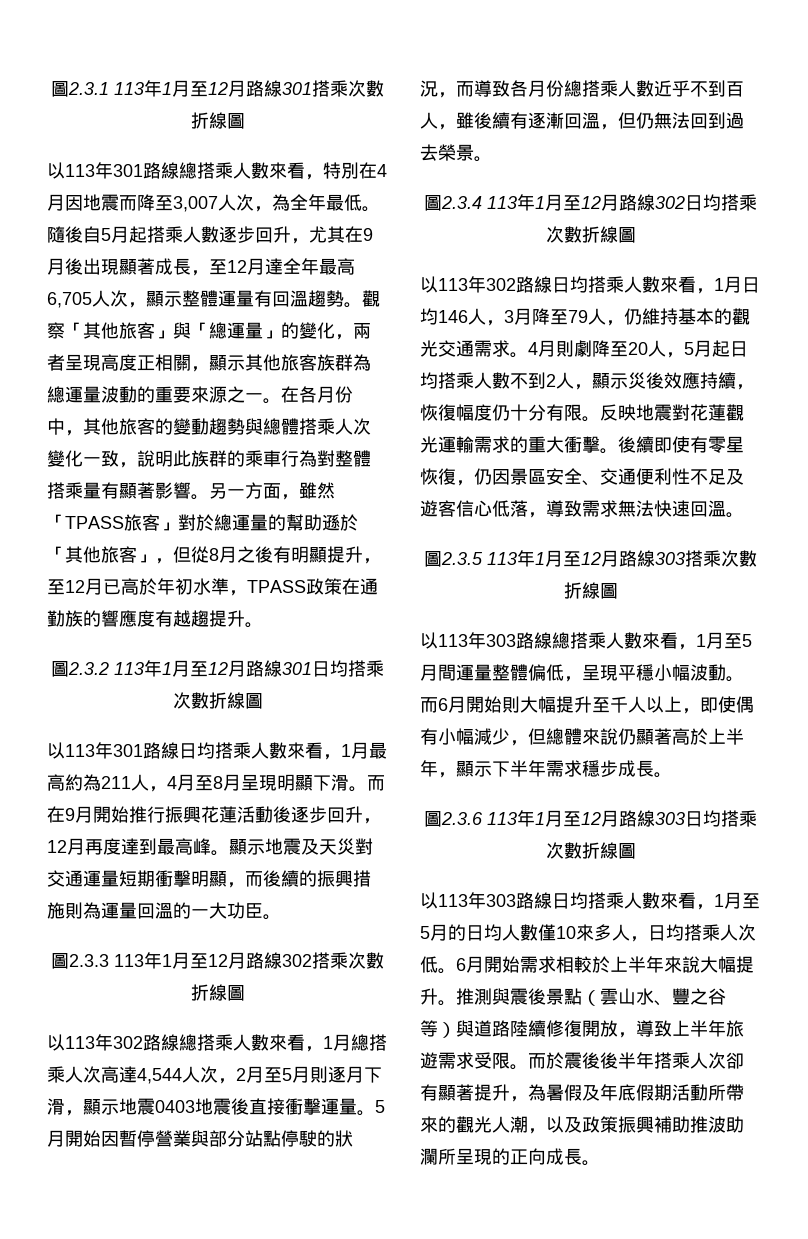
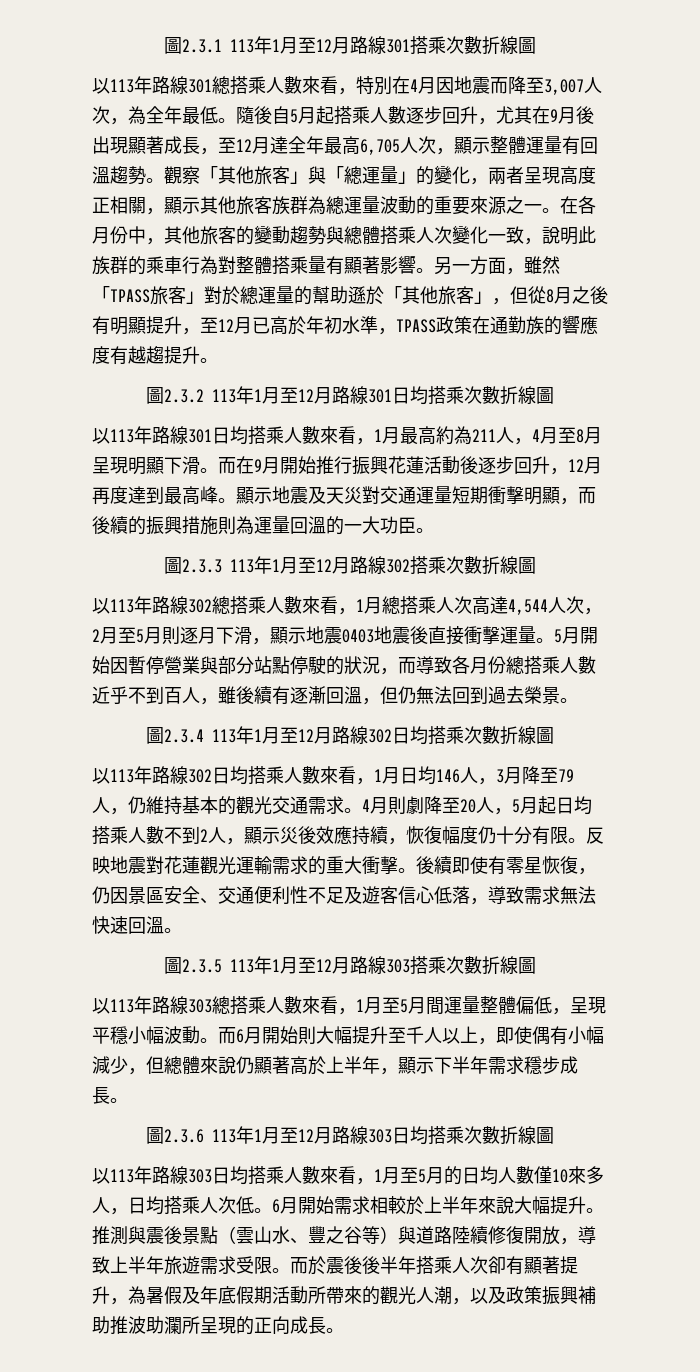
[113,162,179,179] 301路線 -> [152,76,212,94] 路線301
[113,742,179,759] 301路線 -> [152,426,212,444] 路線301
[113,1034,179,1051] 302路線 -> [152,596,212,614] 路線302
[486,276,552,293] 302路線 -> [152,766,212,784] 路線302
[486,632,552,649] 303路線 -> [152,996,212,1014] 路線303
[486,892,552,909] 303路線 -> [152,1166,212,1184] 路線303

